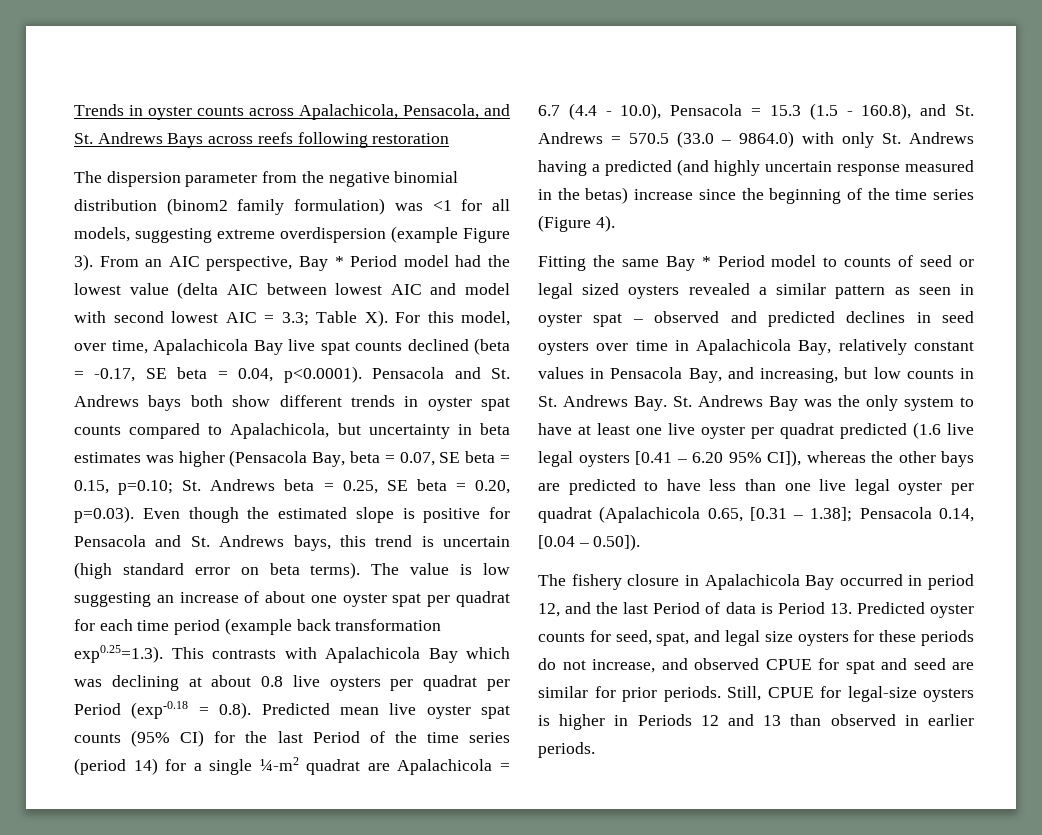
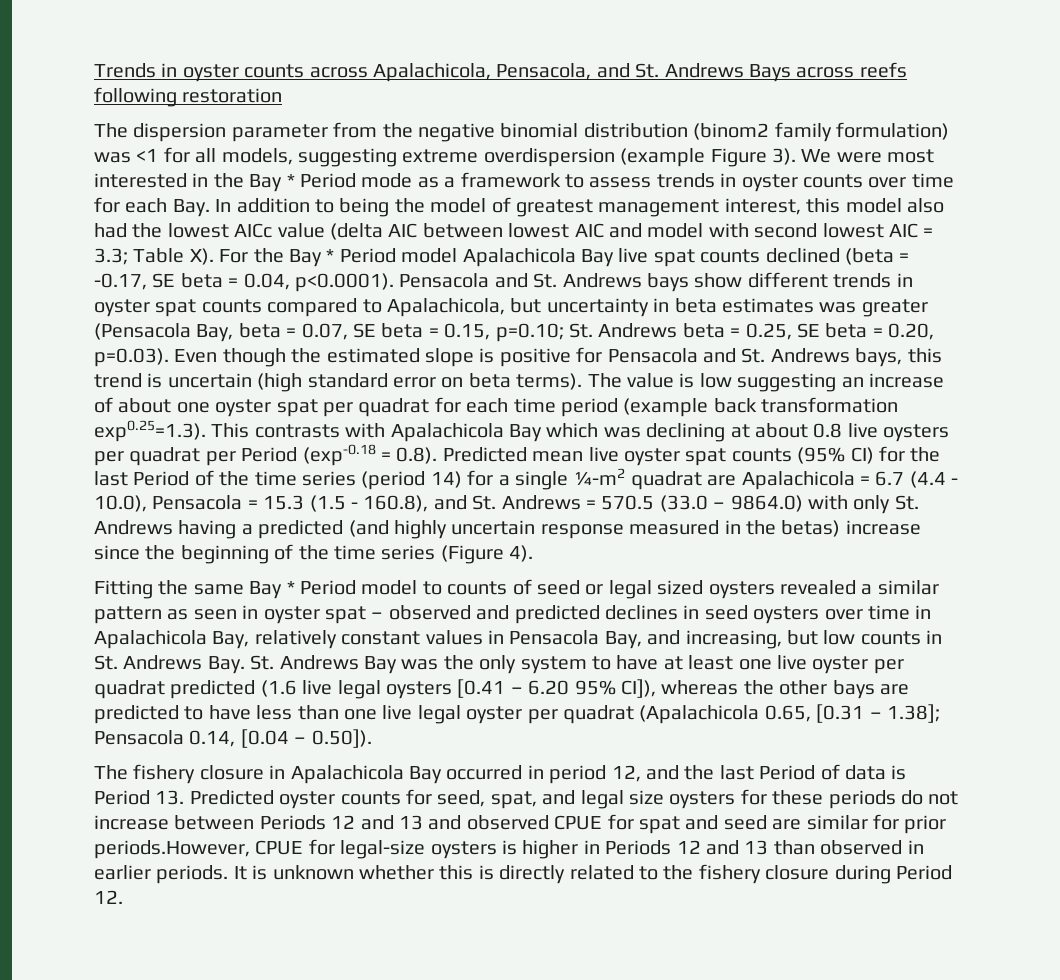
[99,255,449,271] From an AIC perspective, Bay * Period model -> [801,149,935,163] [94,172,954,192] [94,197,944,217] We were most interested in the Bay * Period mode as a framework to assess trends in oyster counts over time for each Bay. In addition to being the model of greatest management interest, this model also
(121, 289) none -> [234,223,273,238] AICc
[427,311,510,326] [74,340,148,354] this model, over time, -> [253,248,458,267] the Bay * Period model
[190,395,223,407] both -> (689, 282) none
[178,451,225,467] higher -> [861,299,928,317] greater
[592,659,655,673] increase, -> [94,815,423,830] increase between Periods 12 and 13
[663,686,761,702] periods. Still, -> [94,840,250,859] periods.However,
(595, 750) none -> [233,864,952,884] [94,890,123,904] It is unknown whether this is directly related to the fishery closure during Period 12.

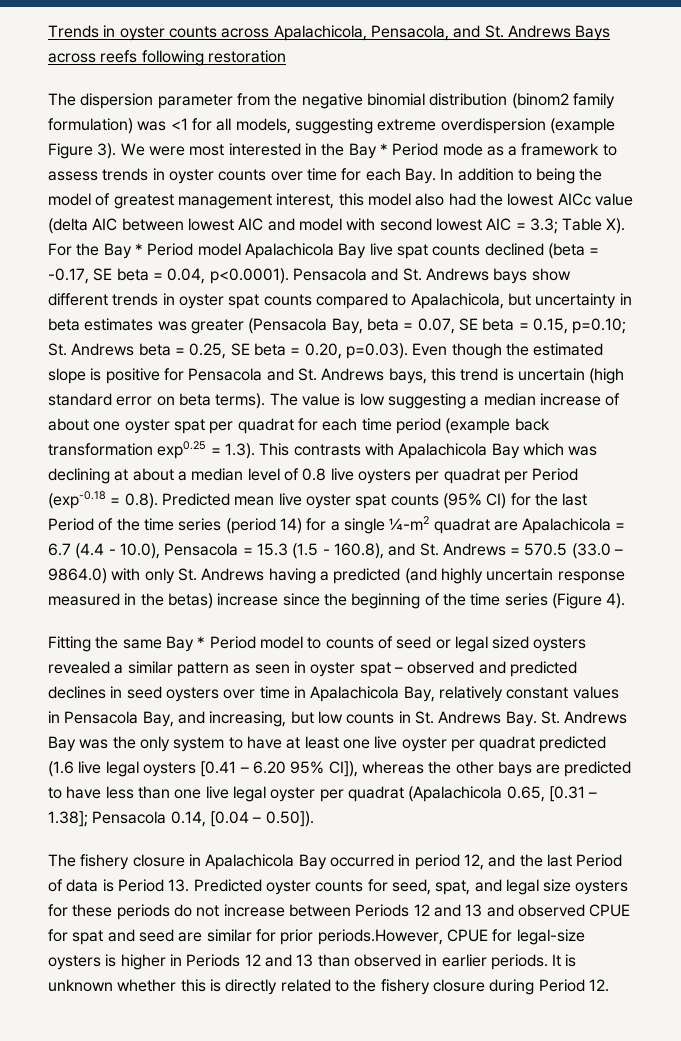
[841,377,864,388] an -> [470,393,536,406] a median
[94,420,206,442] exp0.25=1.3). -> [157,441,255,459] exp0.25 = 1.3).
(808, 430) none -> [177,468,299,481] a median level of

